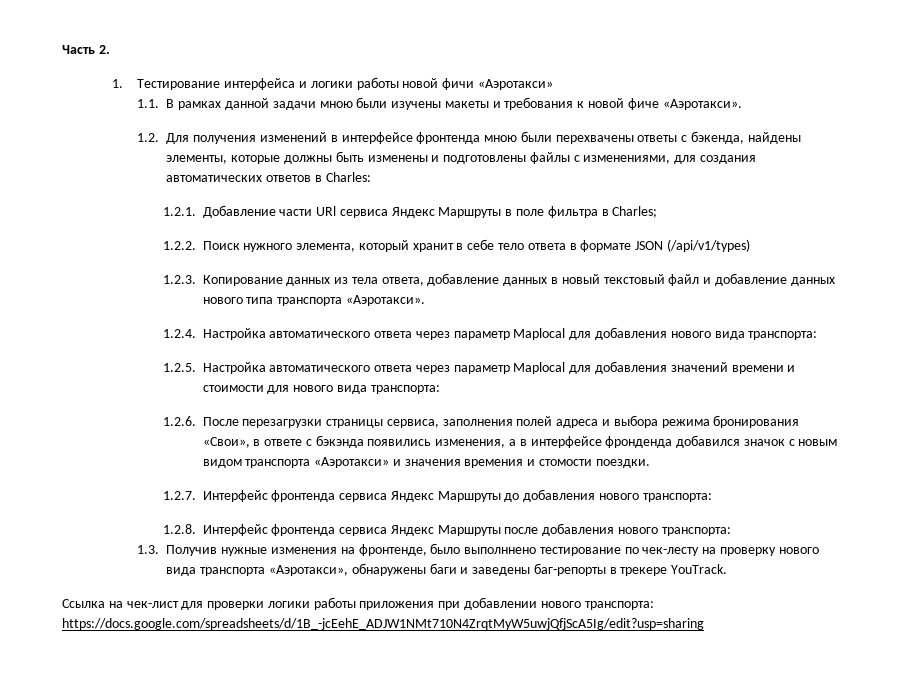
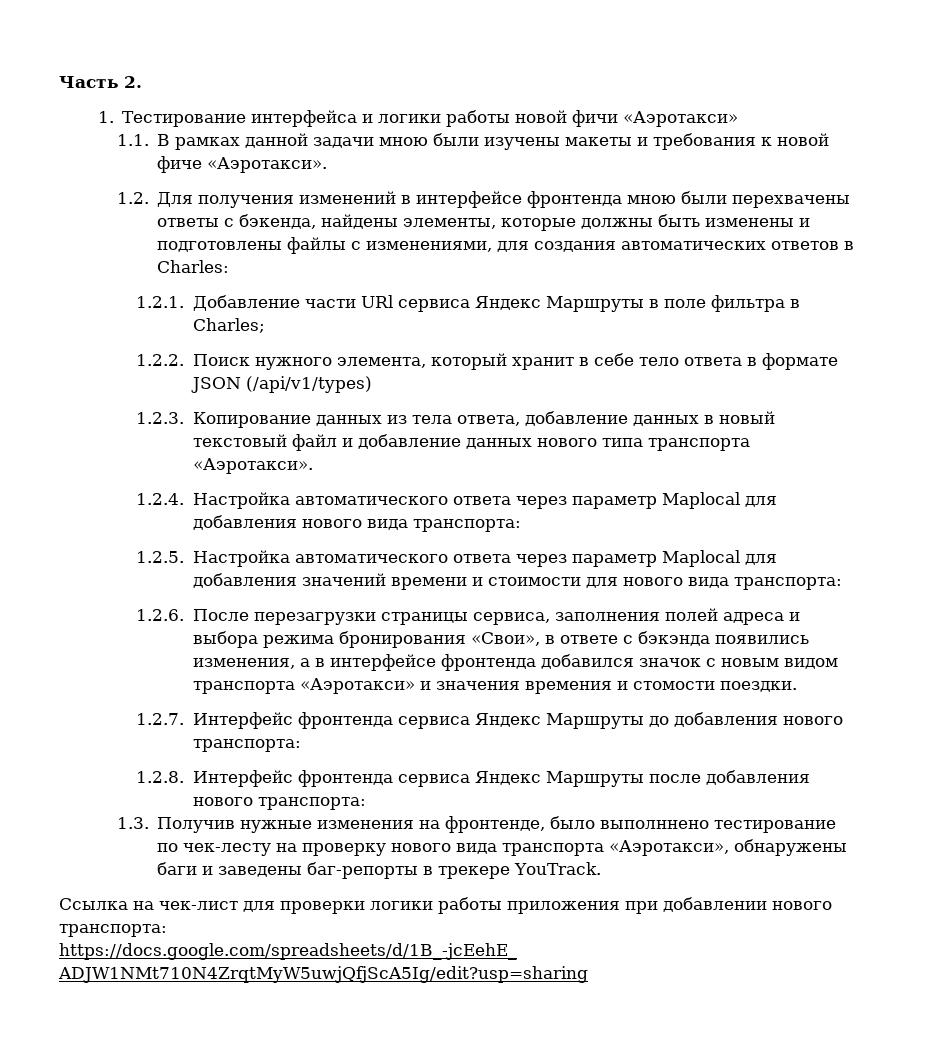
[605,436,673,448] фронденда -> [440,654,536,671] фронтенда

